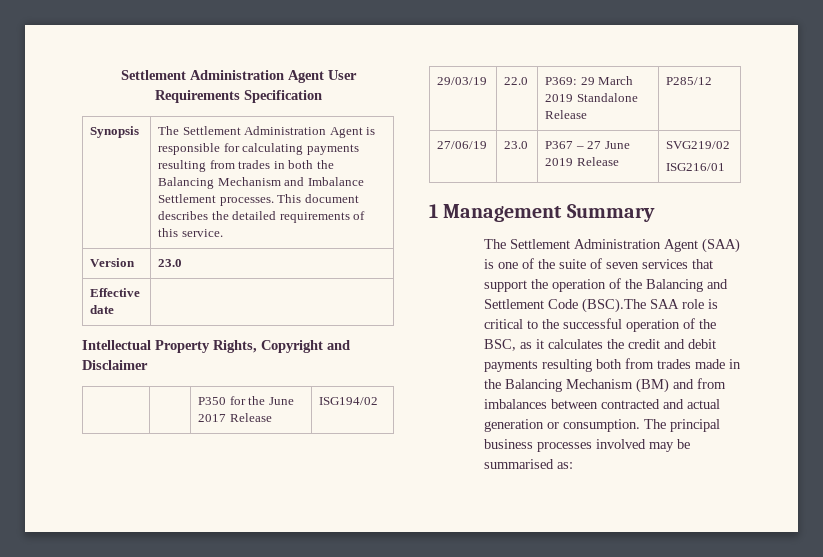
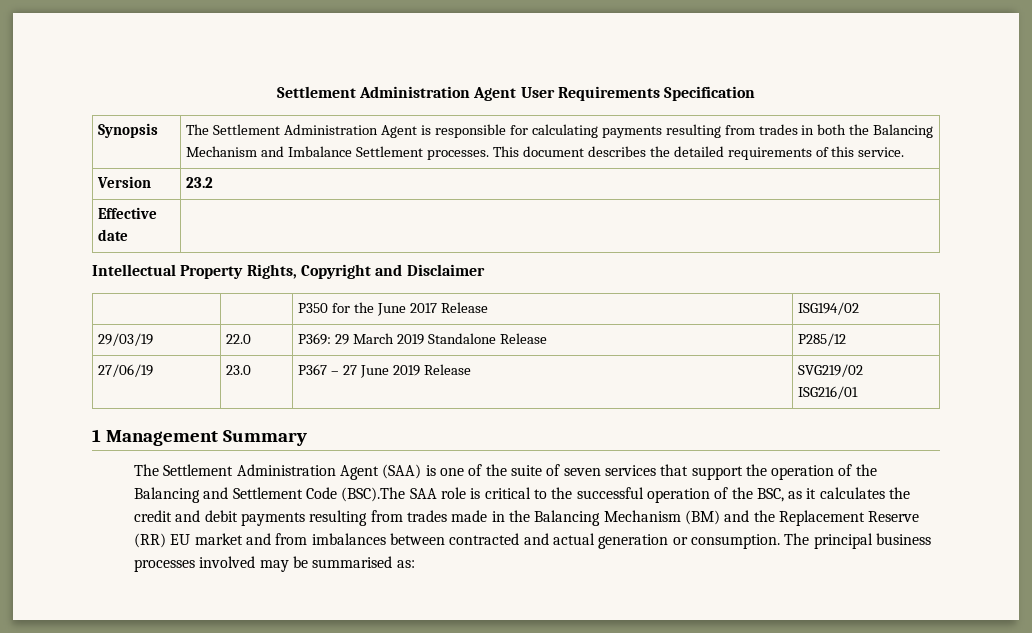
[158,259,183,267] 23.0 -> [186,177,214,188] 23.2
[595,359,622,369] both -> (368, 518) none
(694, 384) none -> [753,510,920,526] [134,533,271,548] the Replacement Reserve (RR) EU market and

